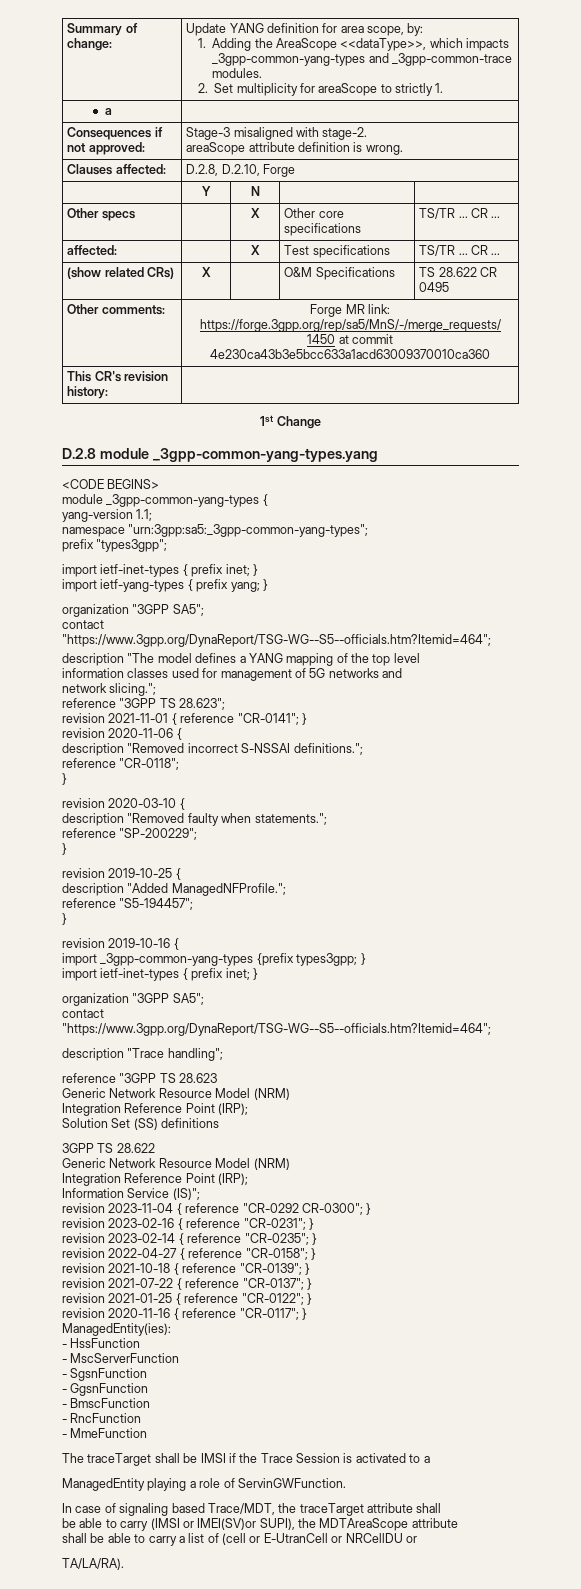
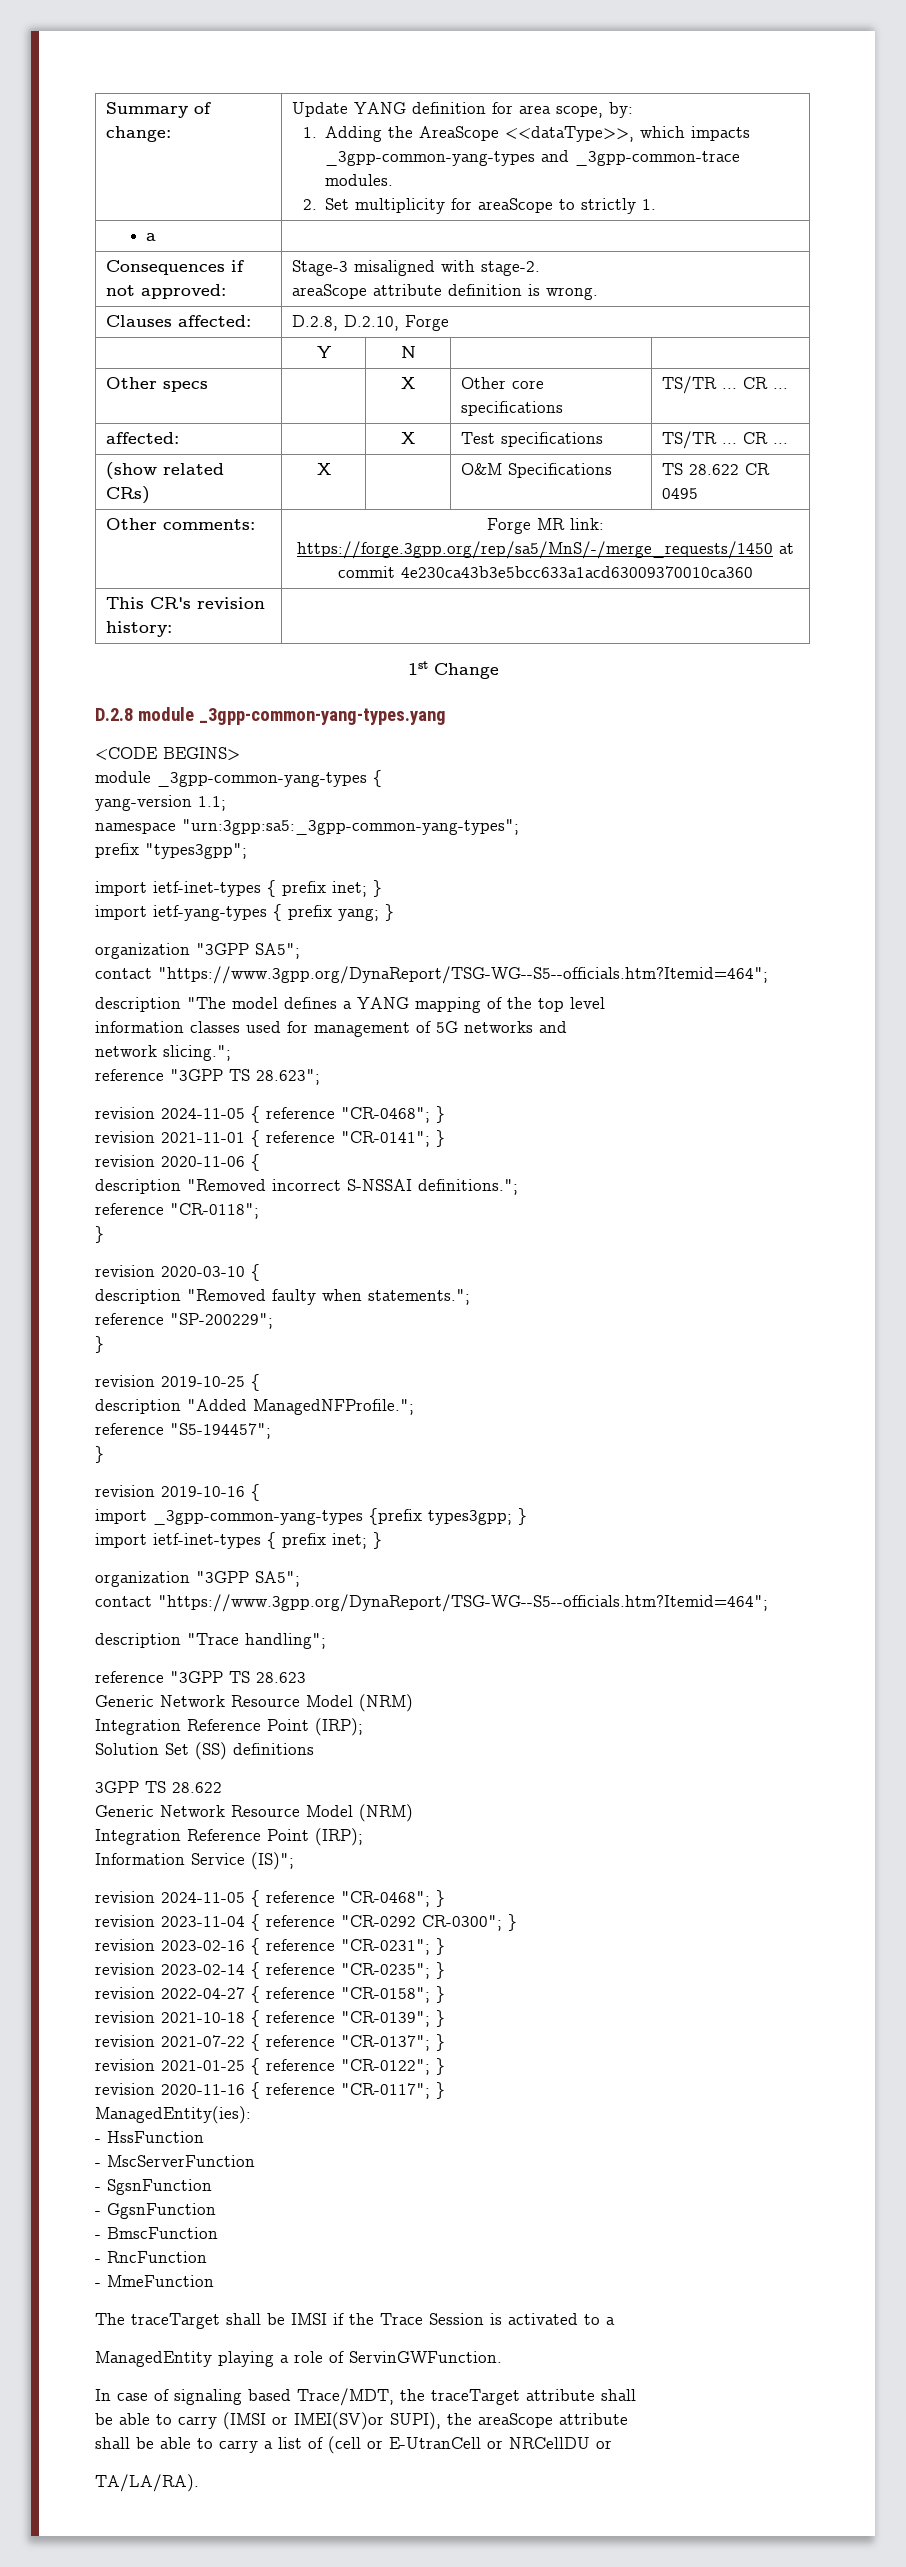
(226, 704) none -> [95,1106,445,1123] // revision 2024-11-05 { reference "CR-0468"; }
(200, 1194) none -> [95,1890,445,1907] // revision 2024-11-05 { reference "CR-0468"; }
[319,1518,409,1531] MDTAreaScope -> [478,2413,553,2428] areaScope

